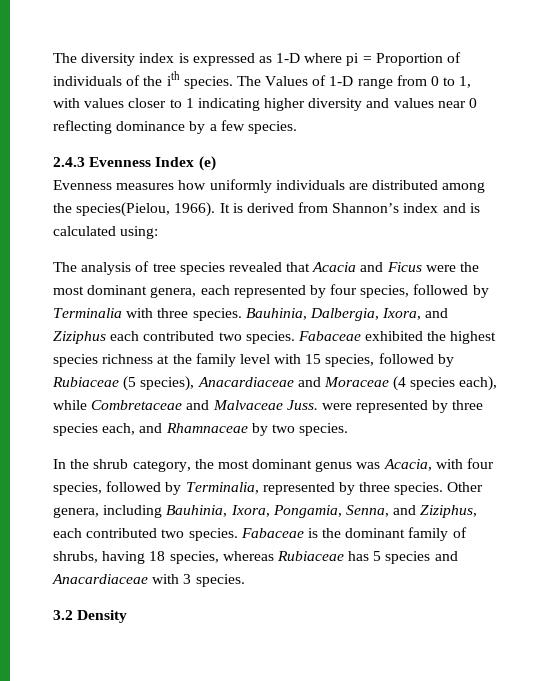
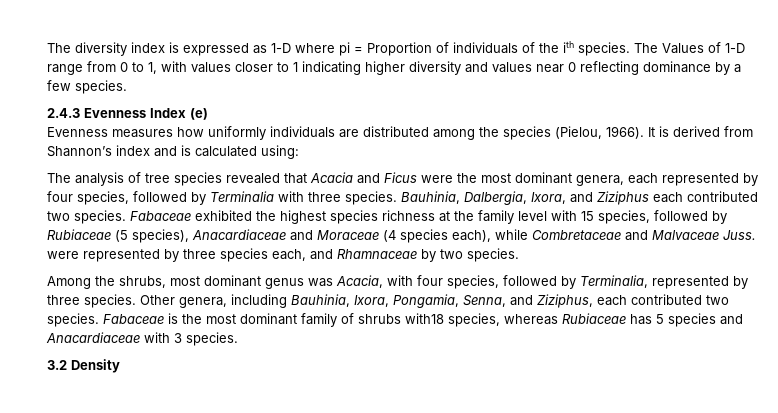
[76,202,171,217] species(Pielou, -> [503,126,602,140] species (Pielou,
[53,459,214,472] In the shrub category, the -> [47,276,166,289] Among the shrubs,
(342, 533) none -> [206,314,236,324] most
[53,551,166,564] shrubs, having 18 -> [358,313,444,324] shrubs with18

